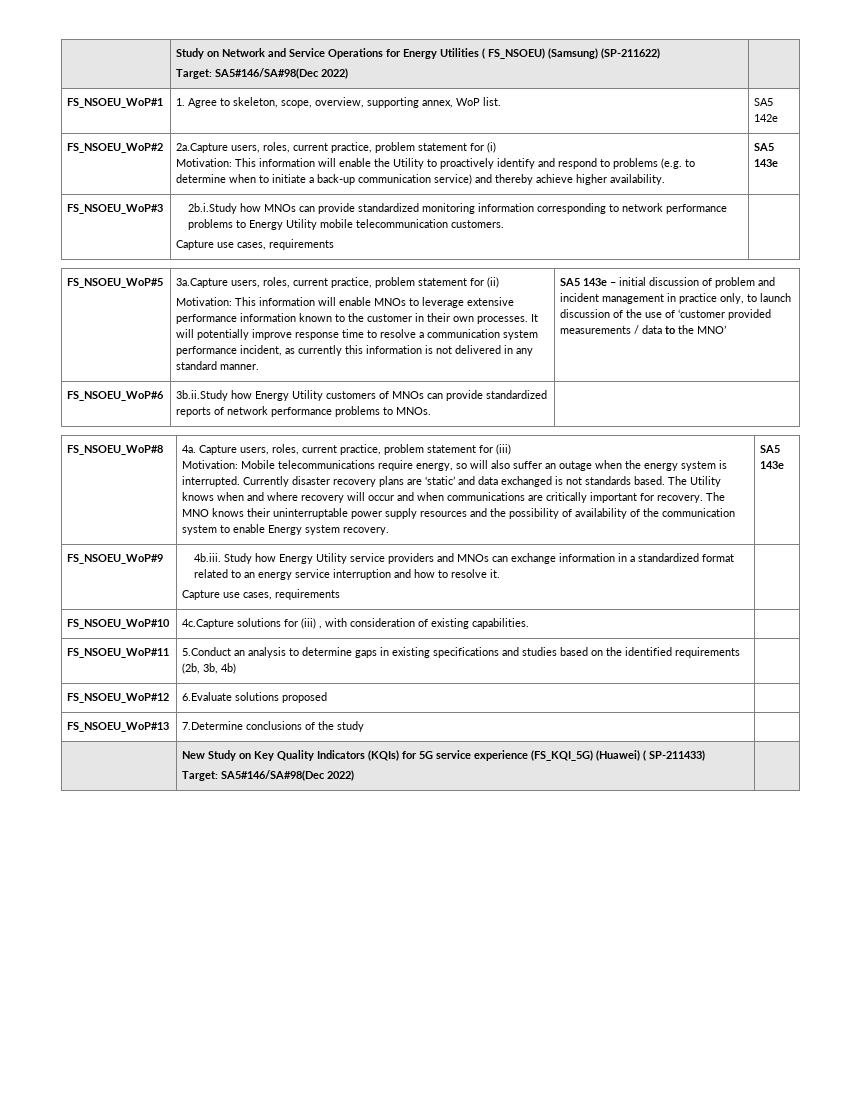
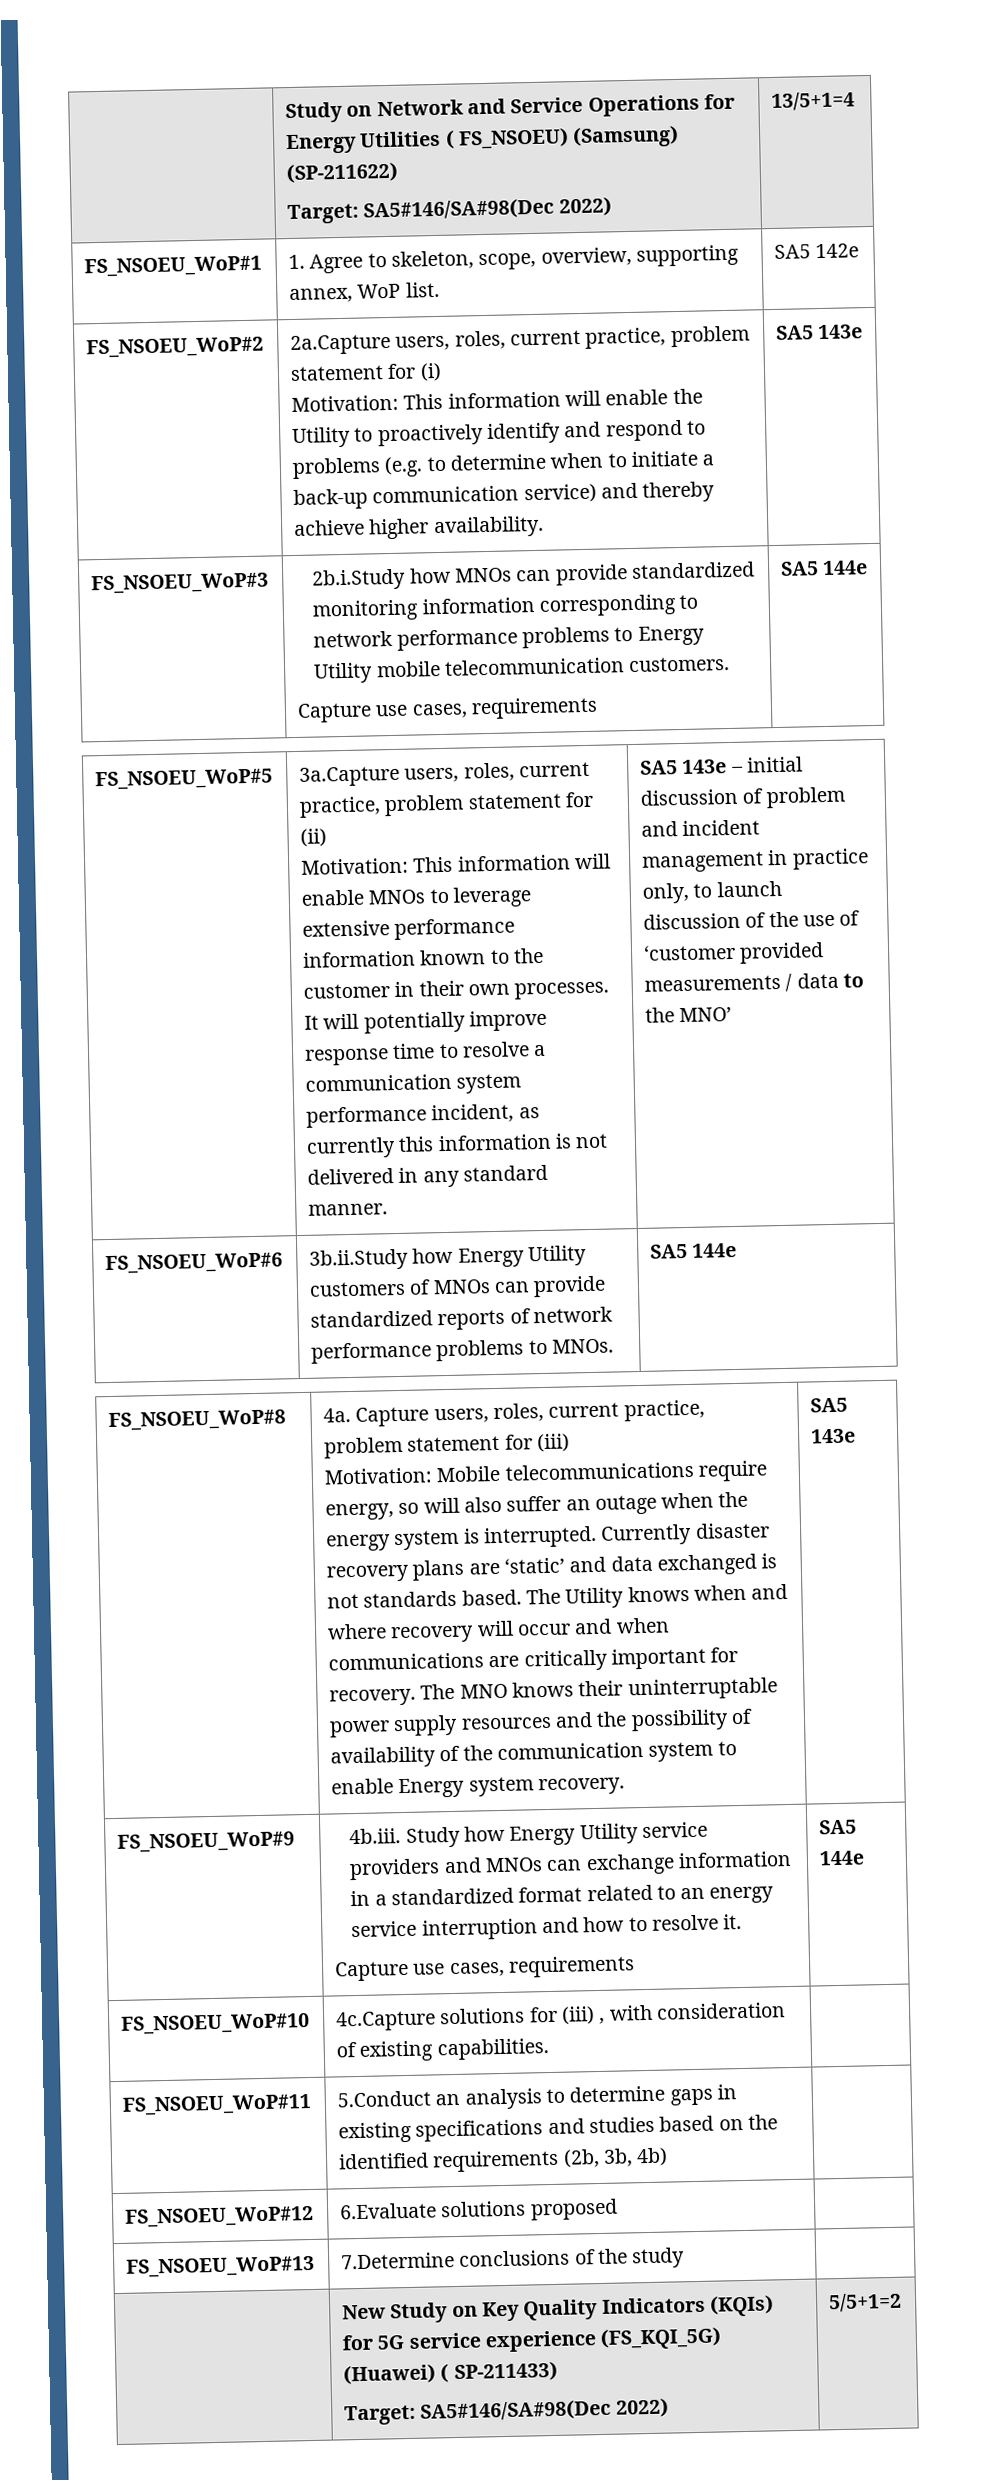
(349, 73) none -> [771,91,856,111] 13/5+1=4
(335, 244) none -> [780,560,869,576] SA5 144e
(432, 411) none -> [650,1242,738,1259] SA5 144e
(341, 594) none -> [819,1819,858,1835] [819,1850,866,1866] SA5 144e
(355, 775) none -> [828,2292,903,2313] 5/5+1=2

